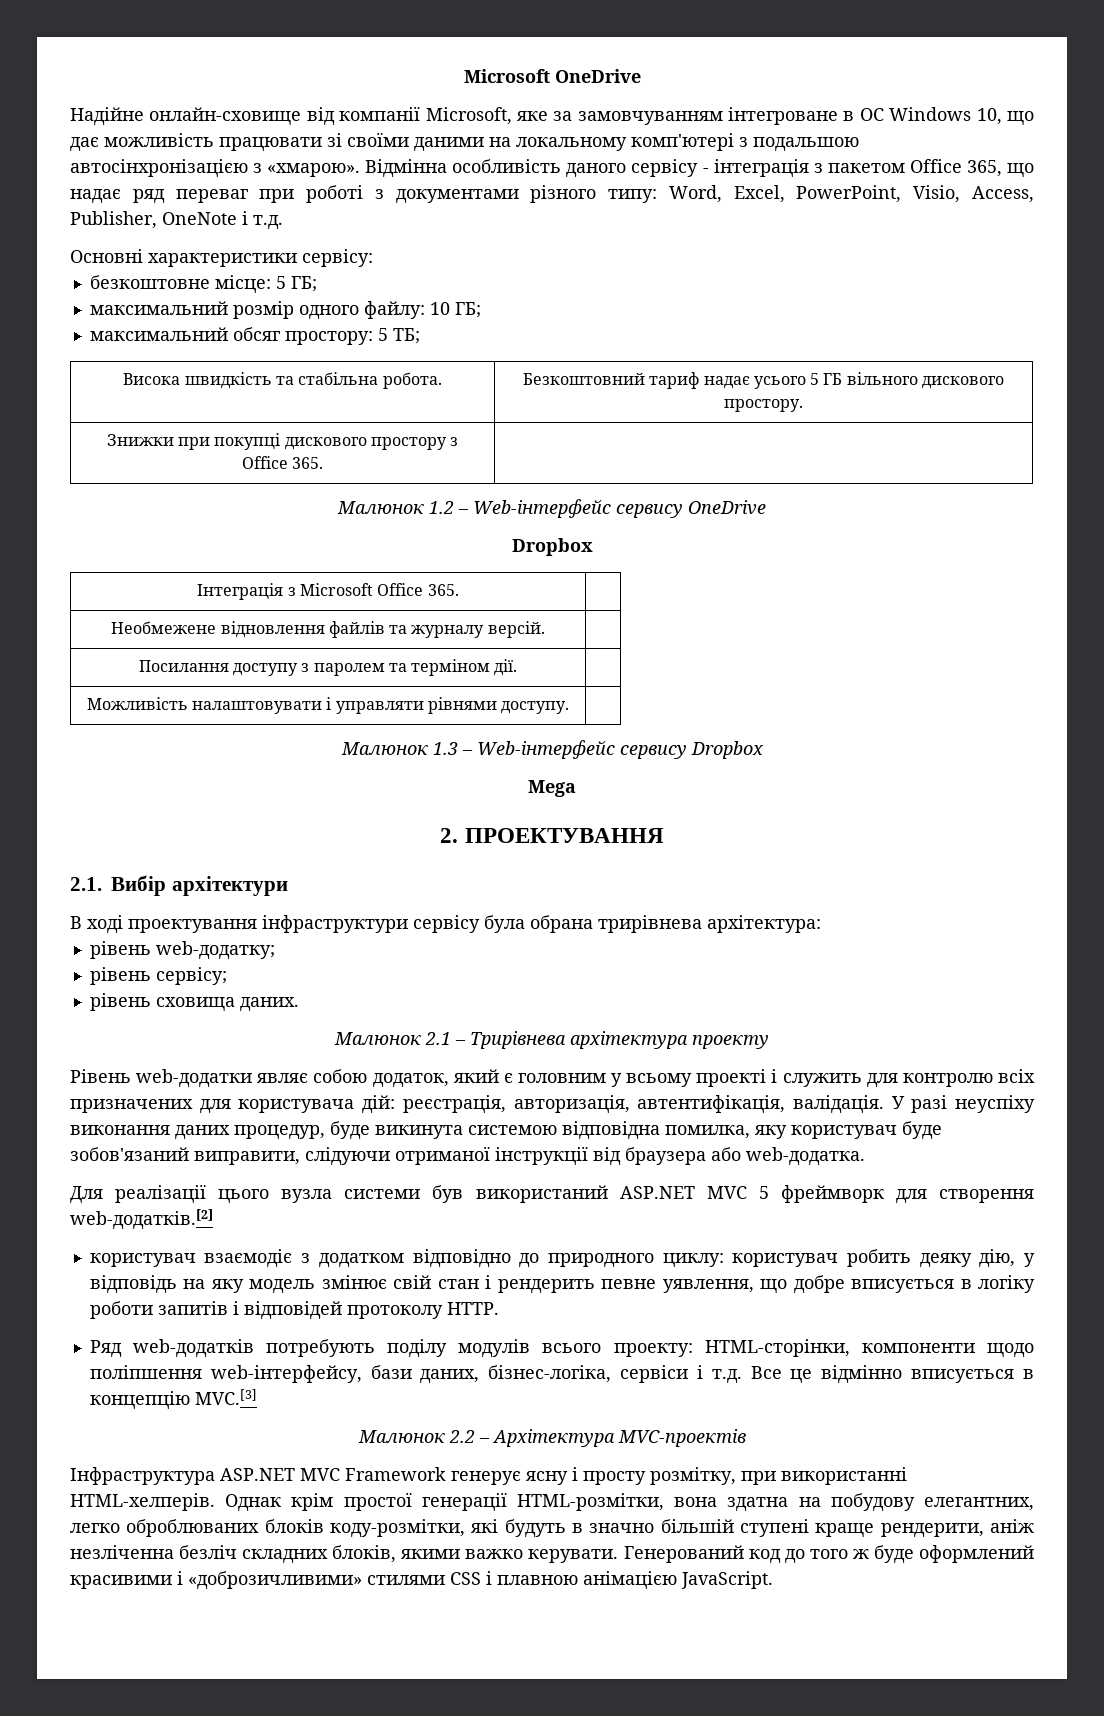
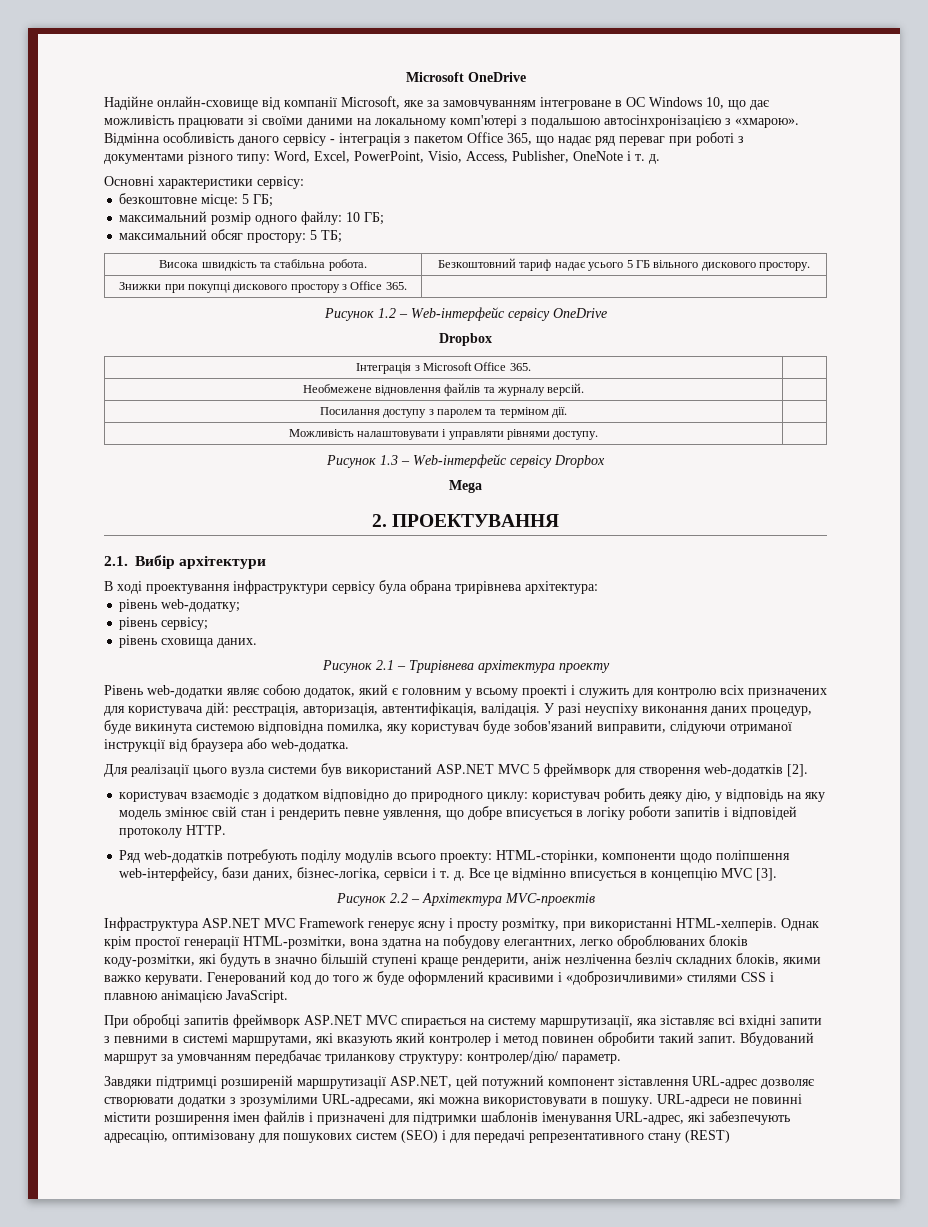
[253,215,283,230] т.д. -> [635,154,660,164] т. д.
[337,501,424,514] Малюнок -> [323,308,374,321] Рисунок
[616,504,683,518] сервису -> [507,308,550,321] сервісу
[340,742,428,755] Малюнок -> [326,455,376,468] Рисунок
[619,745,687,759] сервису -> [510,455,552,468] сервісу
[334,1032,421,1045] Малюнок -> [321,660,372,673] Рисунок
[70,1209,213,1230] web-додатків.[2] -> [704,764,808,777] web-додатків [2].
[711,1369,742,1384] т.д. -> [440,871,466,881] т. д.
[194,1389,257,1405] [357,1430,445,1443] MVC.[3] // Малюнок -> [721,868,778,881] [335,893,386,906] MVC [3]. // Рисунок
(773, 1580) none -> [104,1014,822,1028] [104,1032,814,1046] [104,1050,621,1064] [104,1075,814,1089] [104,1094,802,1107] [104,1111,790,1125] [104,1130,730,1143] // При обробці запитів фреймворк ASP.NET MVC спирається на систему маршрутизації, яка зіставляє всі вхідні запити з певними в системі маршрутами, які вказують який контролер і метод повинен обробити такий запит. Вбудований маршрут за умовчанням передбачає триланкову структуру: контролер/дію/ параметр. // Завдяки підтримці розширеній маршрутизації ASP.NET, цей потужний компонент зіставлення URL-адрес дозволяє створювати додатки з зрозумілими URL-адресами, які можна використовувати в пошуку. URL-адреси не повинні містити розширення імен файлів і призначені для підтримки шаблонів іменування URL-адрес, які забезпечують адресацію, оптимізовану для пошукових систем (SEO) і для передачі репрезентативного стану (REST)

